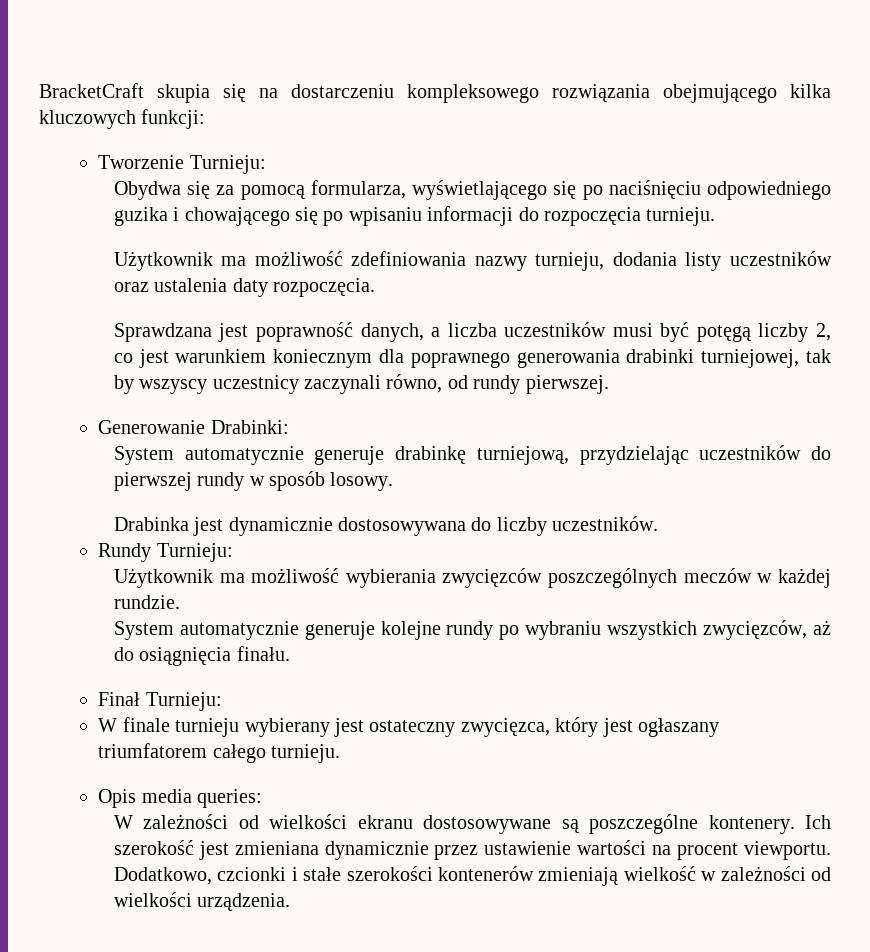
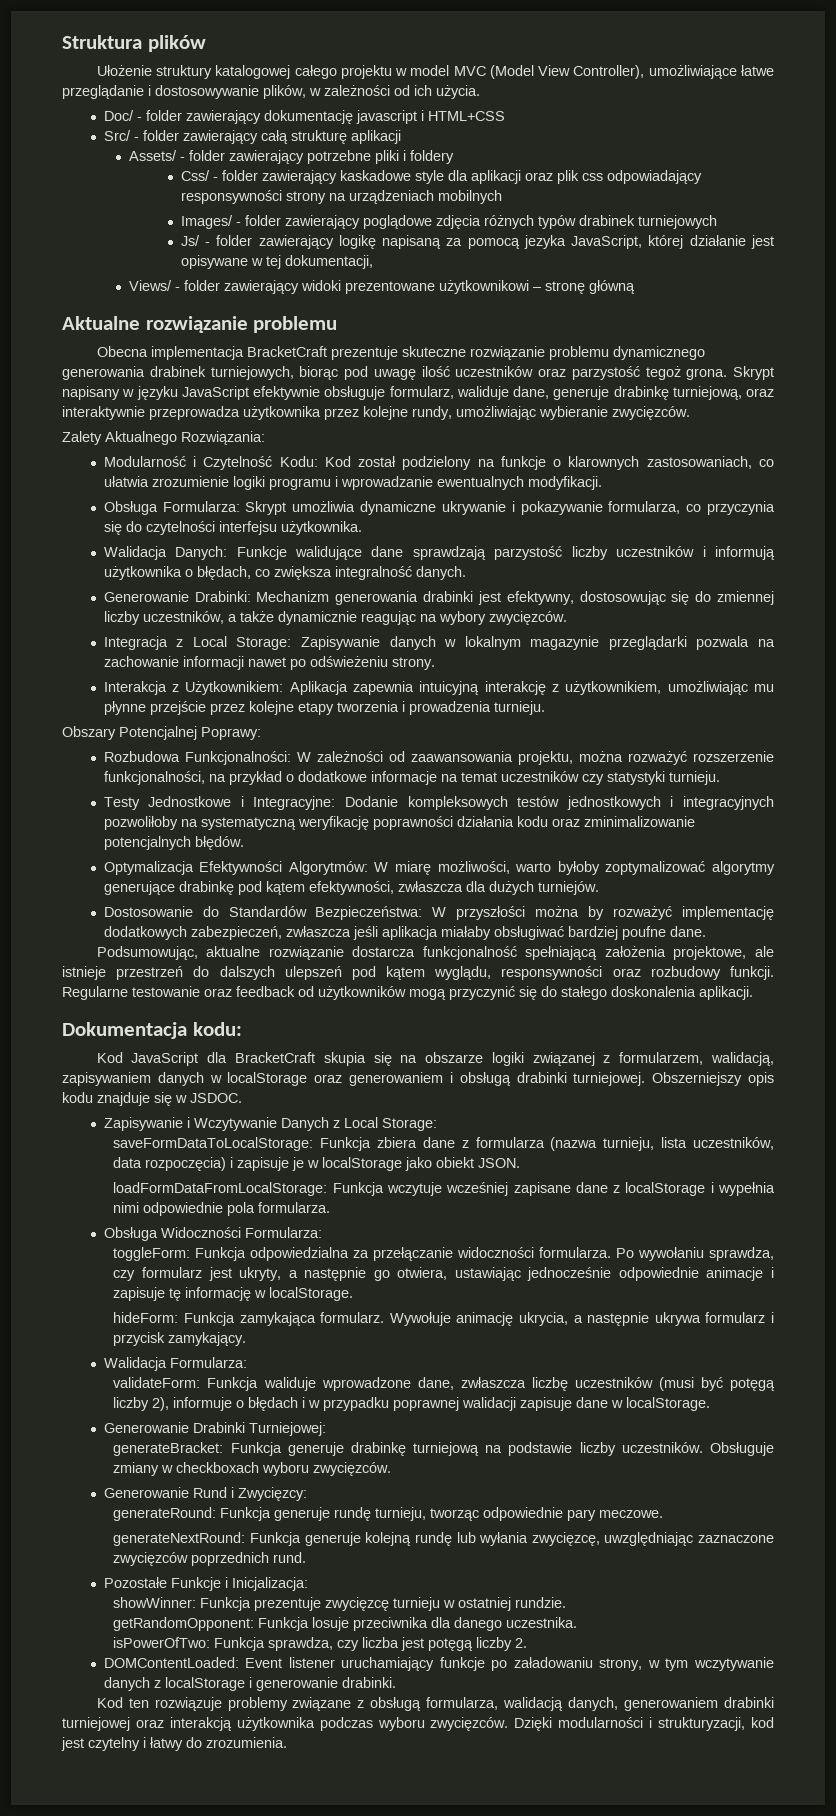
[39,83,831,103] [39,109,206,129] [98,155,266,174] [113,180,832,200] [113,206,716,226] [113,251,832,271] [113,278,376,297] [113,322,832,342] [113,349,832,368] [113,374,609,394] [98,420,289,434] [113,445,831,465] [113,471,394,491] [113,516,659,536] [98,543,233,562] [113,568,831,588] [113,595,180,609] [113,620,832,640] [113,646,290,666] [98,692,222,711] [98,717,720,737] [98,743,341,763] [98,789,263,808] [113,814,831,834] [113,840,831,860] [113,866,831,886] [113,892,291,911] BracketCraft skupia się na dostarczeniu kompleksowego rozwiązania obejmującego kilka kluczowych funkcji: // Tworzenie Turnieju: // Obydwa się za pomocą formularza, wyświetlającego się po naciśnięciu odpowiedniego guzika i chowającego się po wpisaniu informacji do rozpoczęcia turnieju. // Użytkownik ma możliwość zdefiniowania nazwy turnieju, dodania listy uczestników oraz ustalenia daty rozpoczęcia. // Sprawdzana jest poprawność danych, a liczba uczestników musi być potęgą liczby 2, co jest warunkiem koniecznym dla poprawnego generowania drabinki turniejowej, tak by wszyscy uczestnicy zaczynali równo, od rundy pierwszej. // Generowanie Drabinki: // System automatycznie generuje drabinkę turniejową, przydzielając uczestników do pierwszej rundy w sposób losowy. // Drabinka jest dynamicznie dostosowywana do liczby uczestników. // Rundy Turnieju: // Użytkownik ma możliwość wybierania zwycięzców poszczególnych meczów w każdej rundzie. // System automatycznie generuje kolejne rundy po wybraniu wszystkich zwycięzców, aż do osiągnięcia finału. // Finał Turnieju: // W finale turnieju wybierany jest ostateczny zwycięzca, który jest ogłaszany triumfatorem całego turnieju. // Opis media queries: // W zależności od wielkości ekranu dostosowywane są poszczególne kontenery. Ich szerokość jest zmieniana dynamicznie przez ustawienie wartości na procent viewportu. Dodatkowo, czcionki i stałe szerokości kontenerów zmieniają wielkość w zależności od wielkości urządzenia. -> [62,35,206,52] [96,65,775,79] [62,85,480,99] [103,110,505,124] [103,130,401,144] [129,150,455,164] [180,170,702,184] [180,190,502,204] [180,215,717,229] [180,235,775,249] [180,255,373,269] [129,280,636,294] [62,316,338,333] [96,346,705,360] [62,366,774,380] [62,386,774,400] [62,406,690,420] [62,431,265,445] [103,456,775,470] [103,476,602,490] [103,501,776,515] [103,521,362,535] [103,546,776,560] [103,566,466,580] [103,591,775,605] [103,611,567,625] [103,636,775,650] [103,656,435,670] [103,681,775,695] [103,701,545,715] [62,726,261,740] [103,751,775,765] [103,771,720,785] [103,796,775,810] [103,816,695,830] [103,836,244,850] [103,861,776,875] [103,881,599,895] [103,906,775,920] [103,926,706,940] [96,946,775,960] [62,966,774,980] [62,986,753,1000] [62,1022,242,1039] [96,1052,775,1066] [62,1072,774,1086] [62,1092,242,1106] [103,1117,437,1131] [113,1137,774,1151] [113,1157,521,1171] [113,1182,775,1196] [113,1202,331,1216] [103,1227,322,1241] [113,1247,775,1261] [113,1267,774,1281] [113,1287,354,1301] [113,1312,774,1326] [113,1332,247,1346] [103,1357,247,1371] [113,1377,775,1391] [113,1397,711,1411] [103,1422,326,1436] [113,1442,774,1456] [113,1462,392,1476] [103,1487,307,1501] [113,1507,664,1521] [113,1532,774,1546] [113,1552,307,1566] [103,1577,308,1591] [113,1597,567,1611] [113,1617,578,1631] [113,1637,528,1651] [103,1657,774,1671] [103,1677,396,1691] [96,1697,774,1711] [62,1717,774,1731] [61,1737,287,1751] Struktura plików // Ułożenie struktury katalogowej całego projektu w model MVC (Model View Controller), umożliwiające łatwe przeglądanie i dostosowywanie plików, w zależności od ich użycia. // Doc/ - folder zawierający dokumentację javascript i HTML+CSS // Src/ - folder zawierający całą strukturę aplikacji // Assets/ - folder zawierający potrzebne pliki i foldery // Css/ - folder zawierający kaskadowe style dla aplikacji oraz plik css odpowiadający responsywności strony na urządzeniach mobilnych // Images/ - folder zawierający poglądowe zdjęcia różnych typów drabinek turniejowych // Js/ - folder zawierający logikę napisaną za pomocą jezyka JavaScript, której działanie jest opisywane w tej dokumentacji, // Views/ - folder zawierający widoki prezentowane użytkownikowi – stronę główną // Aktualne rozwiązanie problemu // Obecna implementacja BracketCraft prezentuje skuteczne rozwiązanie problemu dynamicznego generowania drabinek turniejowych, biorąc pod uwagę ilość uczestników oraz parzystość tegoż grona. Skrypt napisany w języku JavaScript efektywnie obsługuje formularz, waliduje dane, generuje drabinkę turniejową, oraz interaktywnie przeprowadza użytkownika przez kolejne rundy, umożliwiając wybieranie zwycięzców. // Zalety Aktualnego Rozwiązania: // Modularność i Czytelność Kodu: Kod został podzielony na funkcje o klarownych zastosowaniach, co ułatwia zrozumienie logiki programu i wprowadzanie ewentualnych modyfikacji. // Obsługa Formularza: Skrypt umożliwia dynamiczne ukrywanie i pokazywanie formularza, co przyczynia się do czytelności interfejsu użytkownika. // Walidacja Danych: Funkcje walidujące dane sprawdzają parzystość liczby uczestników i informują użytkownika o błędach, co zwiększa integralność danych. // Generowanie Drabinki: Mechanizm generowania drabinki jest efektywny, dostosowując się do zmiennej liczby uczestników, a także dynamicznie reagując na wybory zwycięzców. // Integracja z Local Storage: Zapisywanie danych w lokalnym magazynie przeglądarki pozwala na zachowanie informacji nawet po odświeżeniu strony. // Interakcja z Użytkownikiem: Aplikacja zapewnia intuicyjną interakcję z użytkownikiem, umożliwiając mu płynne przejście przez kolejne etapy tworzenia i prowadzenia turnieju. // Obszary Potencjalnej Poprawy: // Rozbudowa Funkcjonalności: W zależności od zaawansowania projektu, można rozważyć rozszerzenie funkcjonalności, na przykład o dodatkowe informacje na temat uczestników czy statystyki turnieju. // Testy Jednostkowe i Integracyjne: Dodanie kompleksowych testów jednostkowych i integracyjnych pozwoliłoby na systematyczną weryfikację poprawności działania kodu oraz zminimalizowanie potencjalnych błędów. // Optymalizacja Efektywności Algorytmów: W miarę możliwości, warto byłoby zoptymalizować algorytmy generujące drabinkę pod kątem efektywności, zwłaszcza dla dużych turniejów. // Dostosowanie do Standardów Bezpieczeństwa: W przyszłości można by rozważyć implementację dodatkowych zabezpieczeń, zwłaszcza jeśli aplikacja miałaby obsługiwać bardziej poufne dane. // Podsumowując, aktualne rozwiązanie dostarcza funkcjonalność spełniającą założenia projektowe, ale istnieje przestrzeń do dalszych ulepszeń pod kątem wyglądu, responsywności oraz rozbudowy funkcji. Regularne testowanie oraz feedback od użytkowników mogą przyczynić się do stałego doskonalenia aplikacji. // Dokumentacja kodu: // Kod JavaScript dla BracketCraft skupia się na obszarze logiki związanej z formularzem, walidacją, zapisywaniem danych w localStorage oraz generowaniem i obsługą drabinki turniejowej. Obszerniejszy opis kodu znajduje się w JSDOC. // Zapisywanie i Wczytywanie Danych z Local Storage: // saveFormDataToLocalStorage: Funkcja zbiera dane z formularza (nazwa turnieju, lista uczestników, data rozpoczęcia) i zapisuje je w localStorage jako obiekt JSON. // loadFormDataFromLocalStorage: Funkcja wczytuje wcześniej zapisane dane z localStorage i wypełnia nimi odpowiednie pola formularza. // Obsługa Widoczności Formularza: // toggleForm: Funkcja odpowiedzialna za przełączanie widoczności formularza. Po wywołaniu sprawdza, czy formularz jest ukryty, a następnie go otwiera, ustawiając jednocześnie odpowiednie animacje i zapisuje tę informację w localStorage. // hideForm: Funkcja zamykająca formularz. Wywołuje animację ukrycia, a następnie ukrywa formularz i przycisk zamykający. // Walidacja Formularza: // validateForm: Funkcja waliduje wprowadzone dane, zwłaszcza liczbę uczestników (musi być potęgą liczby 2), informuje o błędach i w przypadku poprawnej walidacji zapisuje dane w localStorage. // Generowanie Drabinki Turniejowej: // generateBracket: Funkcja generuje drabinkę turniejową na podstawie liczby uczestników. Obsługuje zmiany w checkboxach wyboru zwycięzców. // Generowanie Rund i Zwycięzcy: // generateRound: Funkcja generuje rundę turnieju, tworząc odpowiednie pary meczowe. // generateNextRound: Funkcja generuje kolejną rundę lub wyłania zwycięzcę, uwzględniając zaznaczone zwycięzców poprzednich rund. // Pozostałe Funkcje i Inicjalizacja: // showWinner: Funkcja prezentuje zwycięzcę turnieju w ostatniej rundzie. // getRandomOpponent: Funkcja losuje przeciwnika dla danego uczestnika. // isPowerOfTwo: Funkcja sprawdza, czy liczba jest potęgą liczby 2. // DOMContentLoaded: Event listener uruchamiający funkcje po załadowaniu strony, w tym wczytywanie danych z localStorage i generowanie drabinki. // Kod ten rozwiązuje problemy związane z obsługą formularza, walidacją danych, generowaniem drabinki turniejowej oraz interakcją użytkownika podczas wyboru zwycięzców. Dzięki modularności i strukturyzacji, kod jest czytelny i łatwy do zrozumienia.

